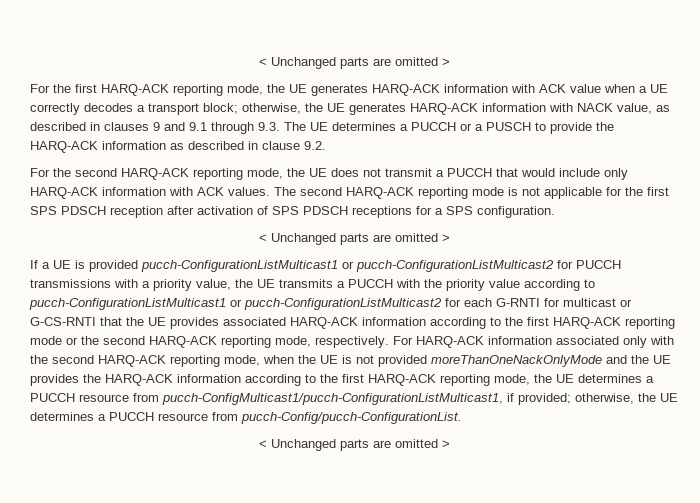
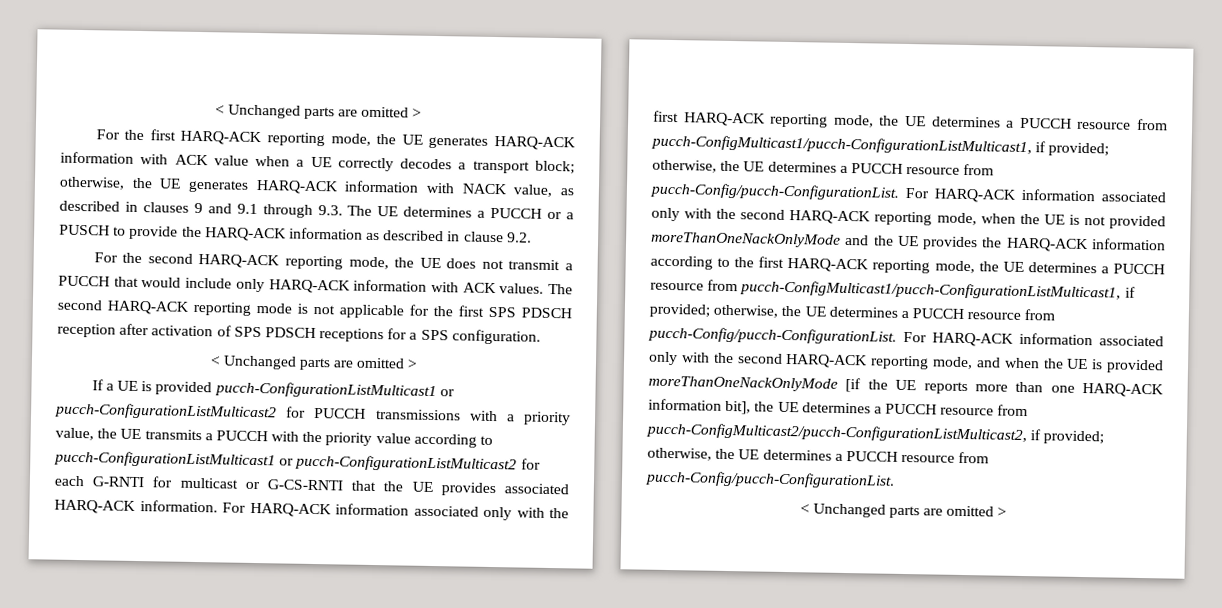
[362,317,675,329] [30,336,389,348] information according to the first HARQ-ACK reporting mode or the second HARQ-ACK reporting mode, respectively. -> [139,500,569,521] [653,110,1168,131] [651,134,1110,157] [652,159,995,176] [650,182,900,201] information. For HARQ-ACK information associated only with the first HARQ-ACK reporting mode, the UE determines a PUCCH resource from pucch-ConfigMulticast1/pucch-ConfigurationListMulticast1, if provided; otherwise, the UE determines a PUCCH resource from pucch-Config/pucch-ConfigurationList.
(462, 418) none -> [903,331,1164,347] [648,351,1164,374] [648,375,1164,398] [648,398,1029,417] [646,422,1105,445] [647,447,990,464] [645,470,895,489] For HARQ-ACK information associated only with the second HARQ-ACK reporting mode, and when the UE is provided moreThanOneNackOnlyMode [if the UE reports more than one HARQ-ACK information bit], the UE determines a PUCCH resource from pucch-ConfigMulticast2/pucch-ConfigurationListMulticast2, if provided; otherwise, the UE determines a PUCCH resource from pucch-Config/pucch-ConfigurationList.

